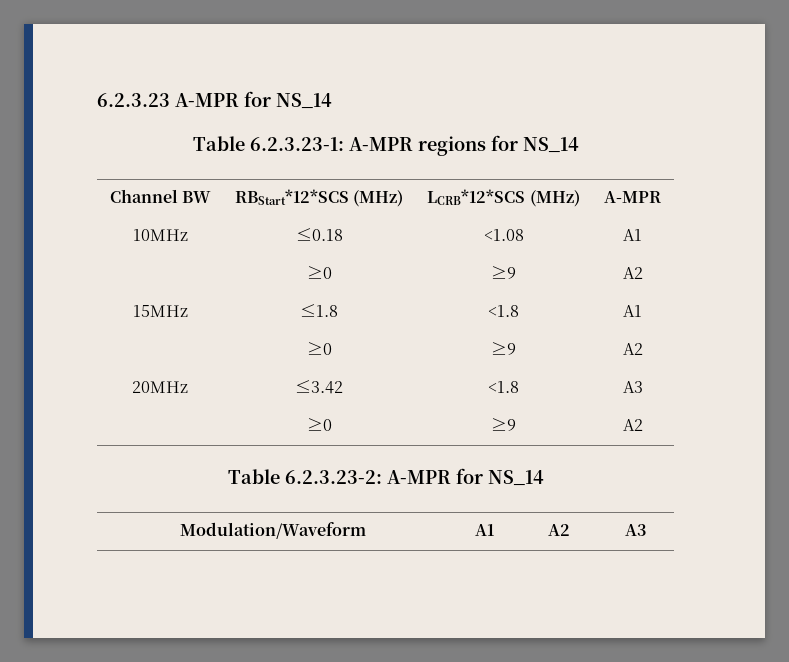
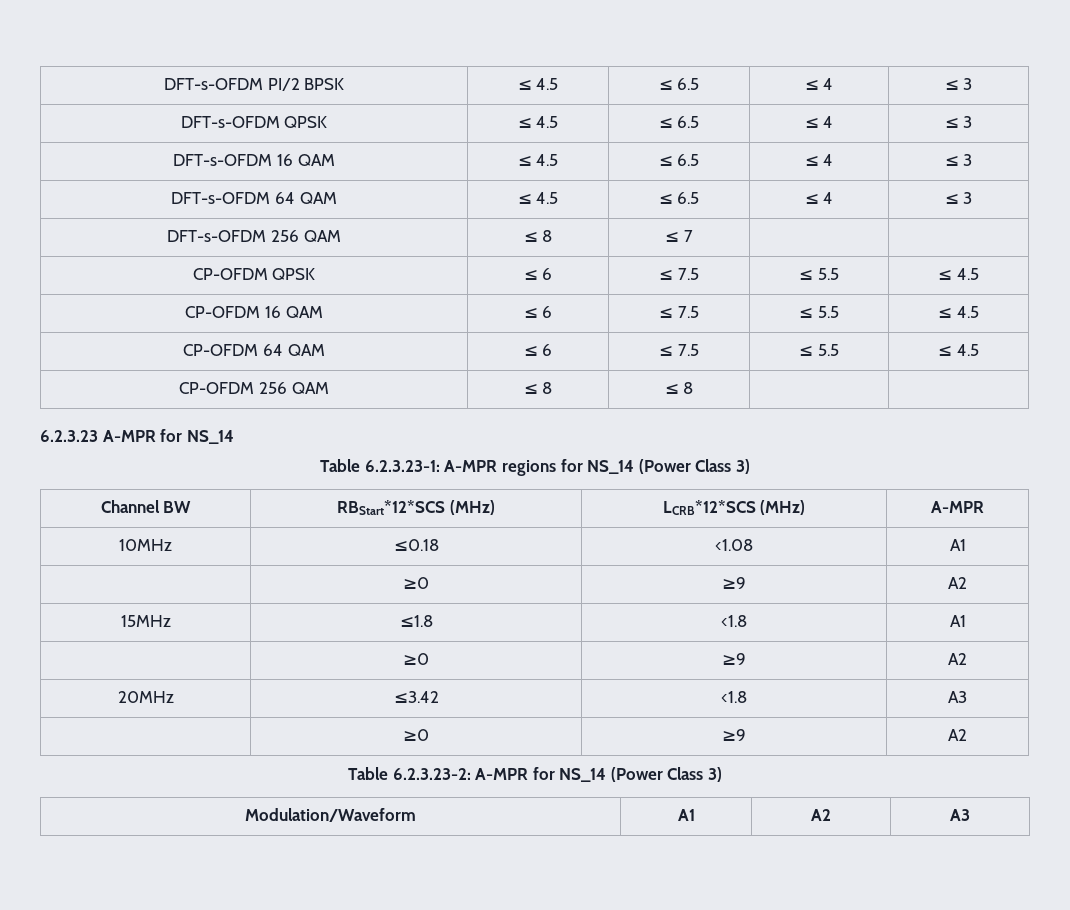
(97, 100) none -> [163,78,345,91] [517,78,559,90] [658,78,700,90] [804,78,834,90] [944,78,973,90] [180,116,328,128] [517,116,559,128] [658,116,700,128] [804,116,834,128] [944,116,973,128] [173,154,335,166] [517,154,559,166] [658,154,700,166] [804,154,834,166] [944,154,973,166] [171,192,337,204] [517,192,559,204] [658,192,700,204] [804,192,834,204] [944,192,973,204] [167,230,341,242] [523,230,553,242] [665,230,693,242] [192,268,316,280] [523,268,553,280] [659,268,699,280] [799,268,839,280] [938,268,979,280] [185,306,323,318] [523,306,553,318] [659,306,699,318] [799,306,839,318] [938,306,979,318] [183,344,325,356] [523,344,553,356] [659,344,699,356] [799,344,839,356] [938,344,979,356] [179,382,329,394] [523,382,553,394] [664,382,694,394] DFT-s-OFDM PI/2 BPSK | ≤ 4.5 | ≤ 6.5 | ≤ 4 | ≤ 3 // DFT-s-OFDM QPSK | ≤ 4.5 | ≤ 6.5 | ≤ 4 | ≤ 3 // DFT-s-OFDM 16 QAM | ≤ 4.5 | ≤ 6.5 | ≤ 4 | ≤ 3 // DFT-s-OFDM 64 QAM | ≤ 4.5 | ≤ 6.5 | ≤ 4 | ≤ 3 // DFT-s-OFDM 256 QAM | ≤ 8 | ≤ 7 | | // CP-OFDM QPSK | ≤ 6 | ≤ 7.5 | ≤ 5.5 | ≤ 4.5 // CP-OFDM 16 QAM | ≤ 6 | ≤ 7.5 | ≤ 5.5 | ≤ 4.5 // CP-OFDM 64 QAM | ≤ 6 | ≤ 7.5 | ≤ 5.5 | ≤ 4.5 // CP-OFDM 256 QAM | ≤ 8 | ≤ 8 | | //
(579, 145) none -> [638,459,750,474] (Power Class 3)
(544, 478) none -> [610,767,723,782] (Power Class 3)

